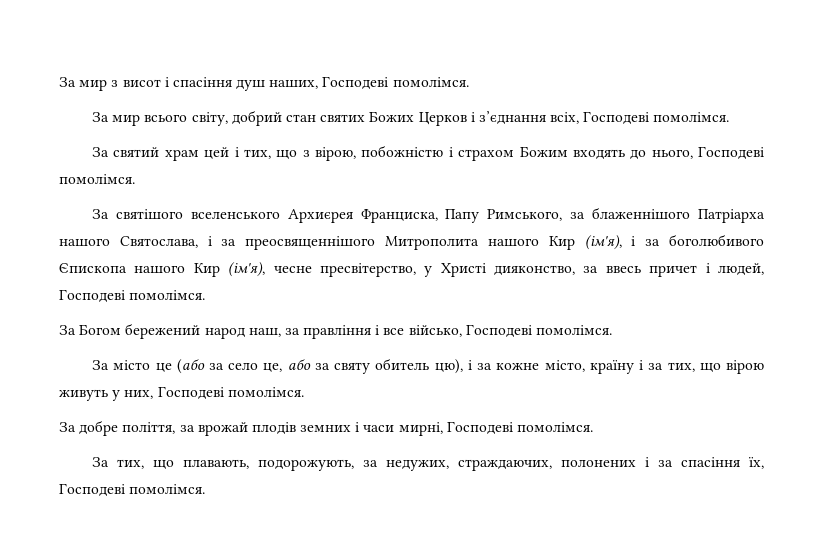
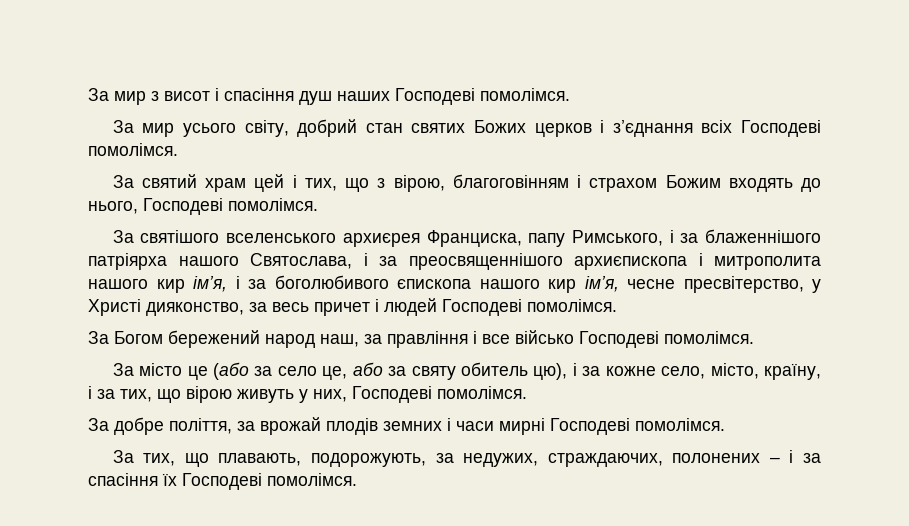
[269,80,319,89] наших, -> [337,91,390,101] наших
[144,114,188,122] всього -> [182,123,236,137] усього
[418,112,467,126] Церков -> [534,123,592,137] церков
[550,112,580,124] всіх, -> [701,120,733,133] всіх
[361,145,444,157] побожністю -> [452,174,569,188] благоговінням
[287,209,563,223] Архиєрея Франциска, Папу Римського, -> [342,230,674,247] архиєрея Франциска, папу Римського, і
[698,209,766,223] Патріарха -> [88,253,167,270] патріярха
[385,234,765,250] [59,262,266,277] Митрополита нашого Кир (ім'я), і за боголюбивого Єпископа нашого Кир (ім'я), -> [574,253,821,270] [88,275,619,293] архиєпископа і митрополита нашого кир ім’я, і за боголюбивого єпископа нашого кир ім’я,
[605,266,641,273] ввесь -> [272,302,309,312] весь
[717,263,764,276] людей, -> [384,298,437,316] людей
[408,325,462,337] військо, -> [515,330,574,344] військо
[544,360,634,374] місто, країну -> [661,363,822,380] село, місто, країну,
[398,422,443,436] мирні, -> [499,418,545,435] мирні
(637, 463) none -> [769,457,780,463] –
[749,457,765,469] їх, -> [162,473,177,486] їх

